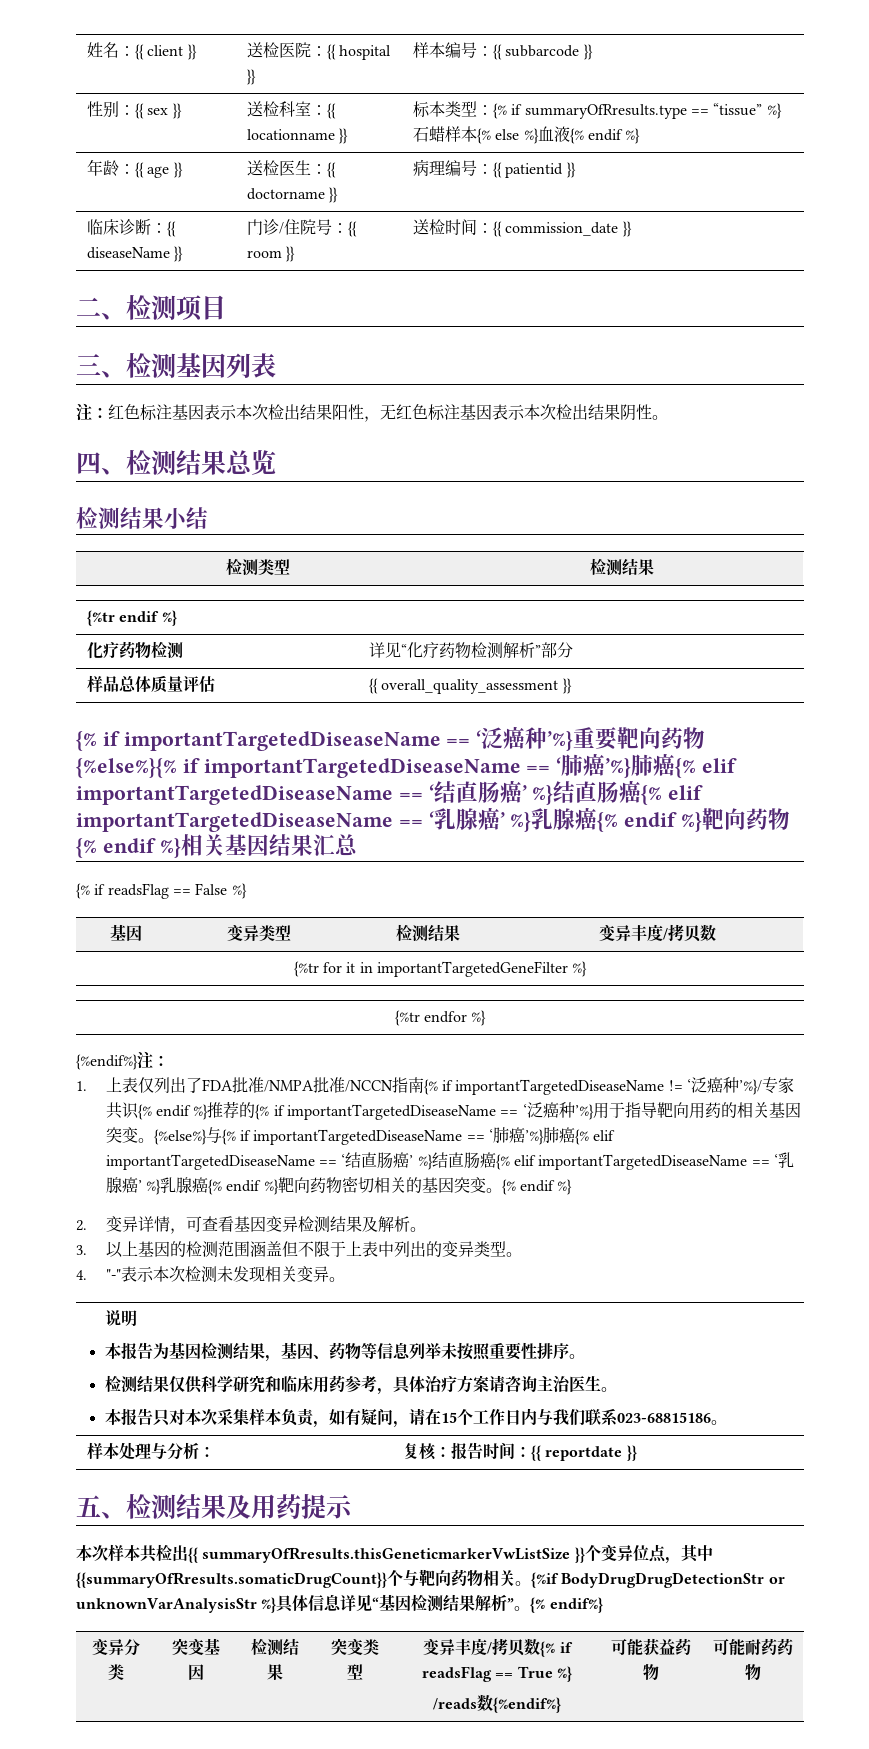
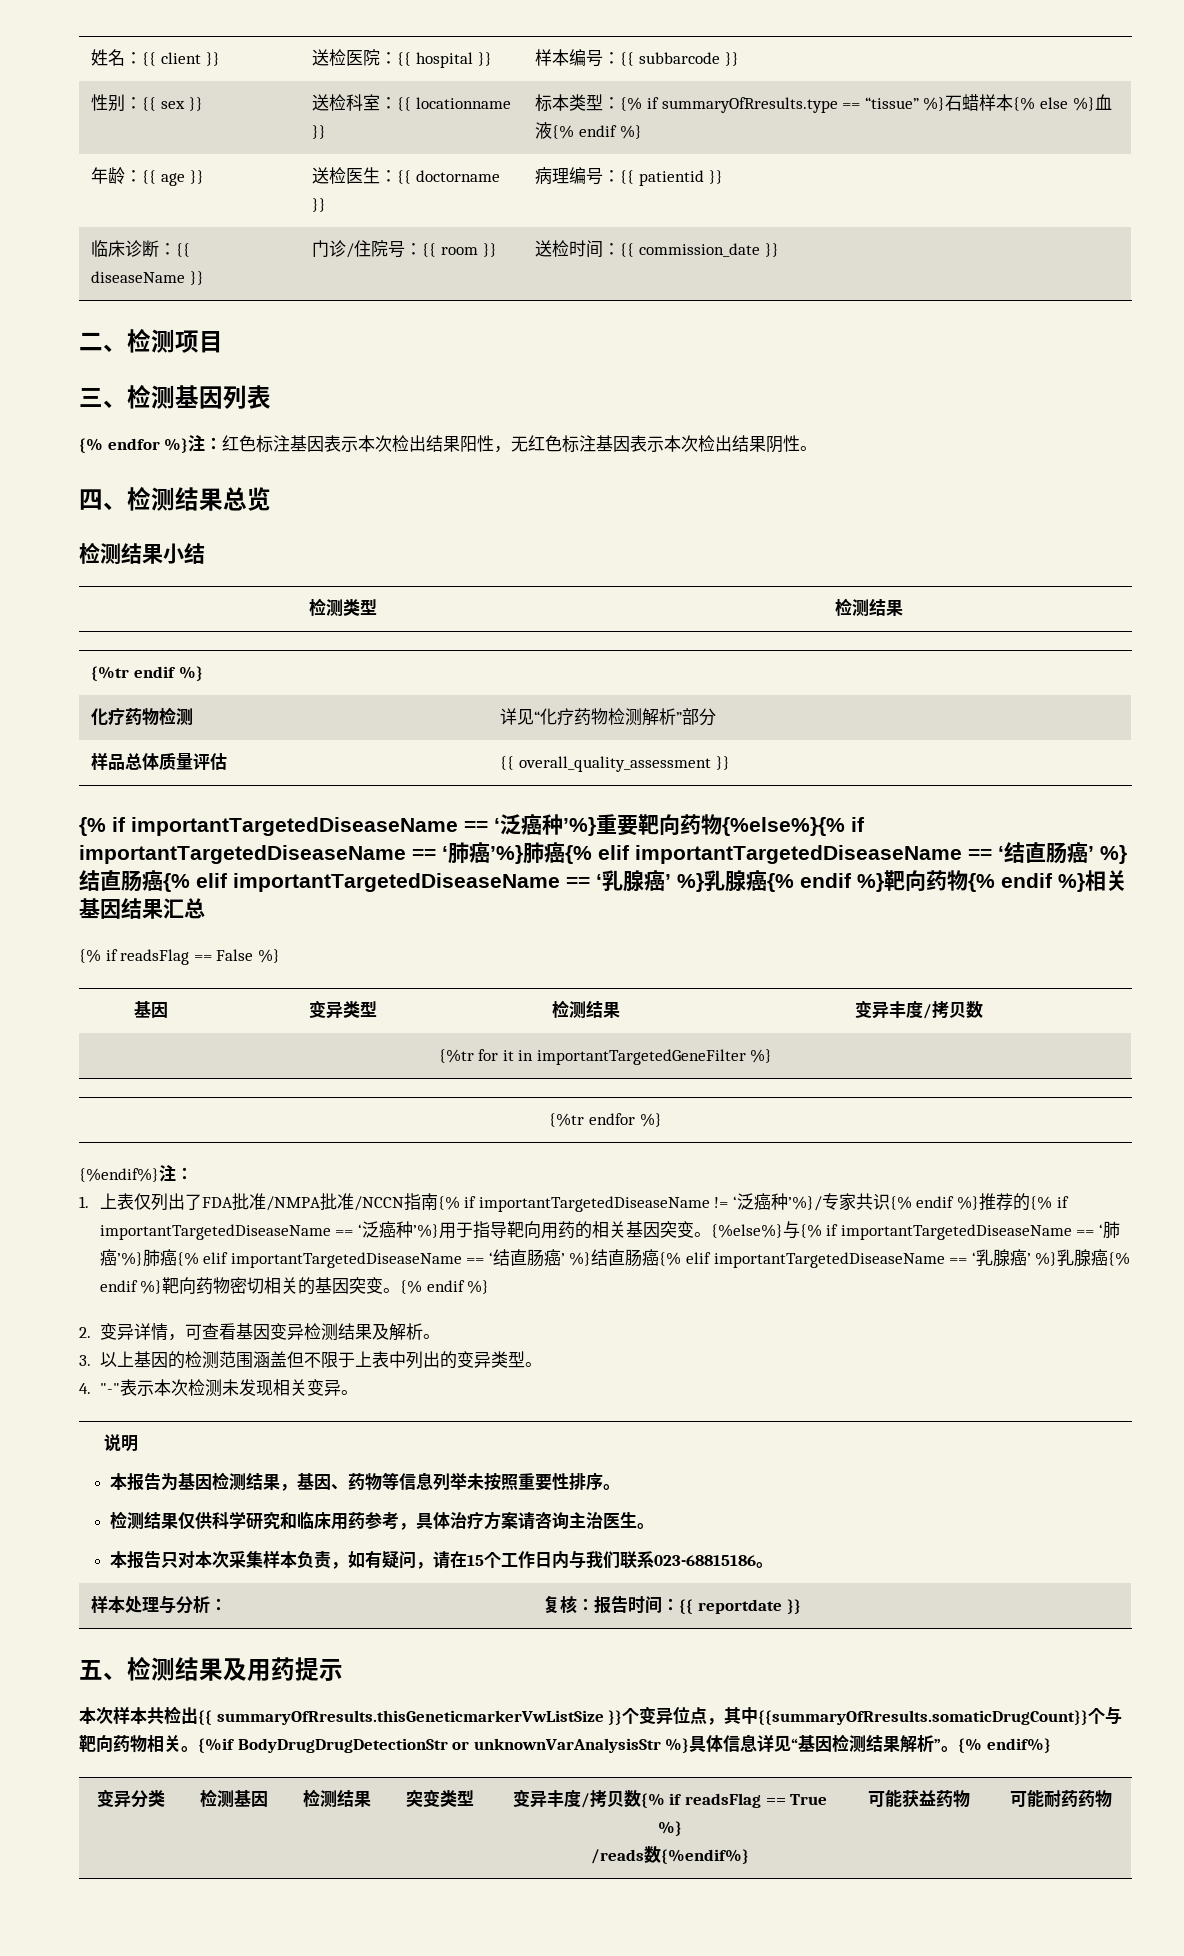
(276, 365) none -> [79,438,189,453] {% endfor %}
[171,1638,205,1656] 突变 -> [200,1789,234,1807] 检测

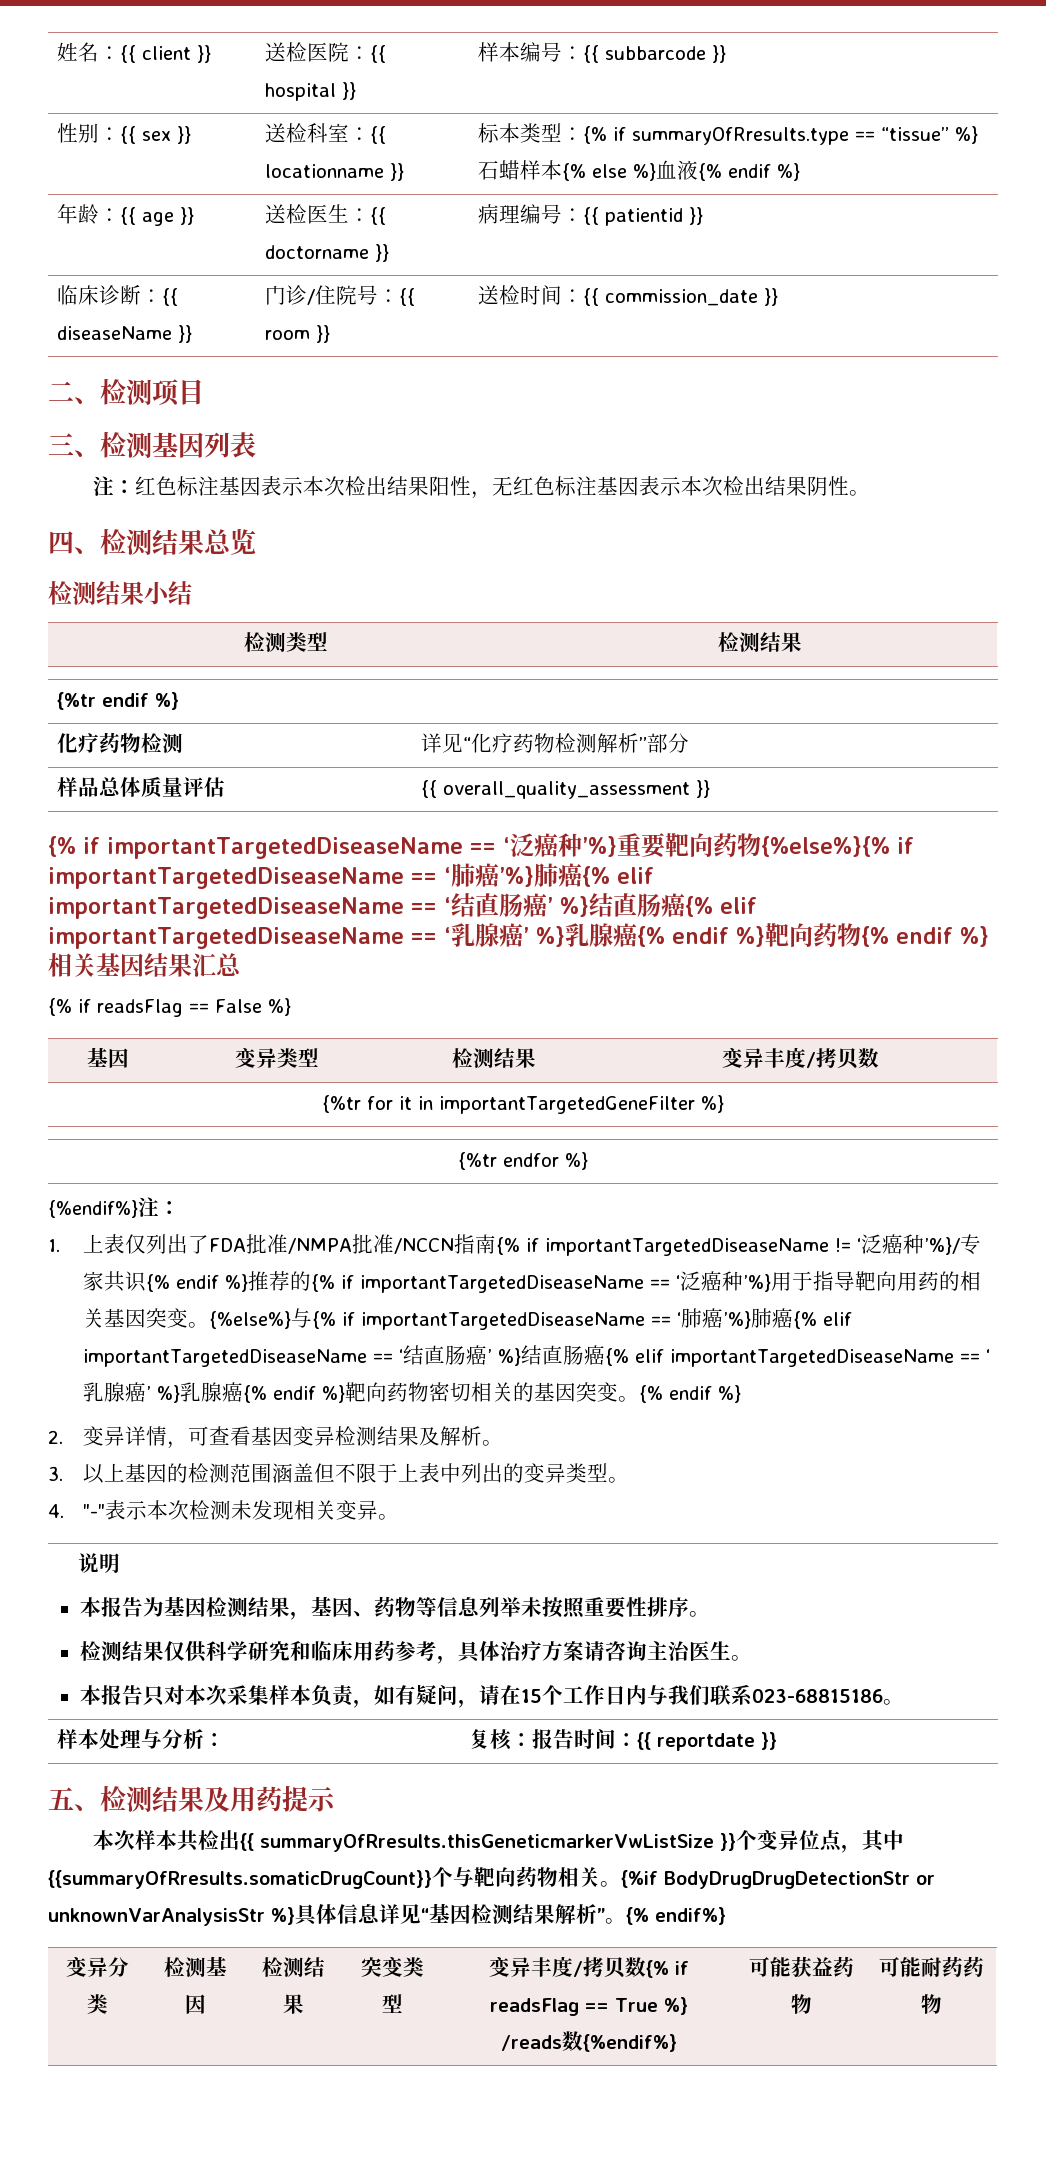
[79,438,189,453] {% endfor %} -> (256, 445) none

